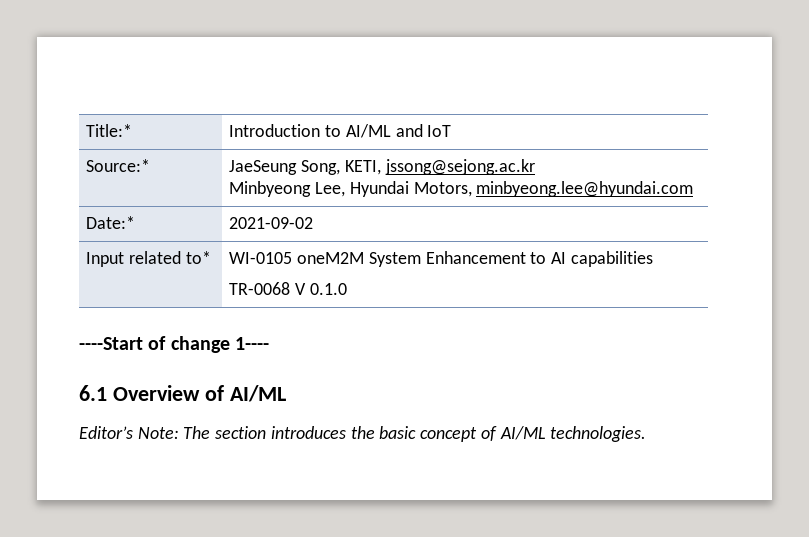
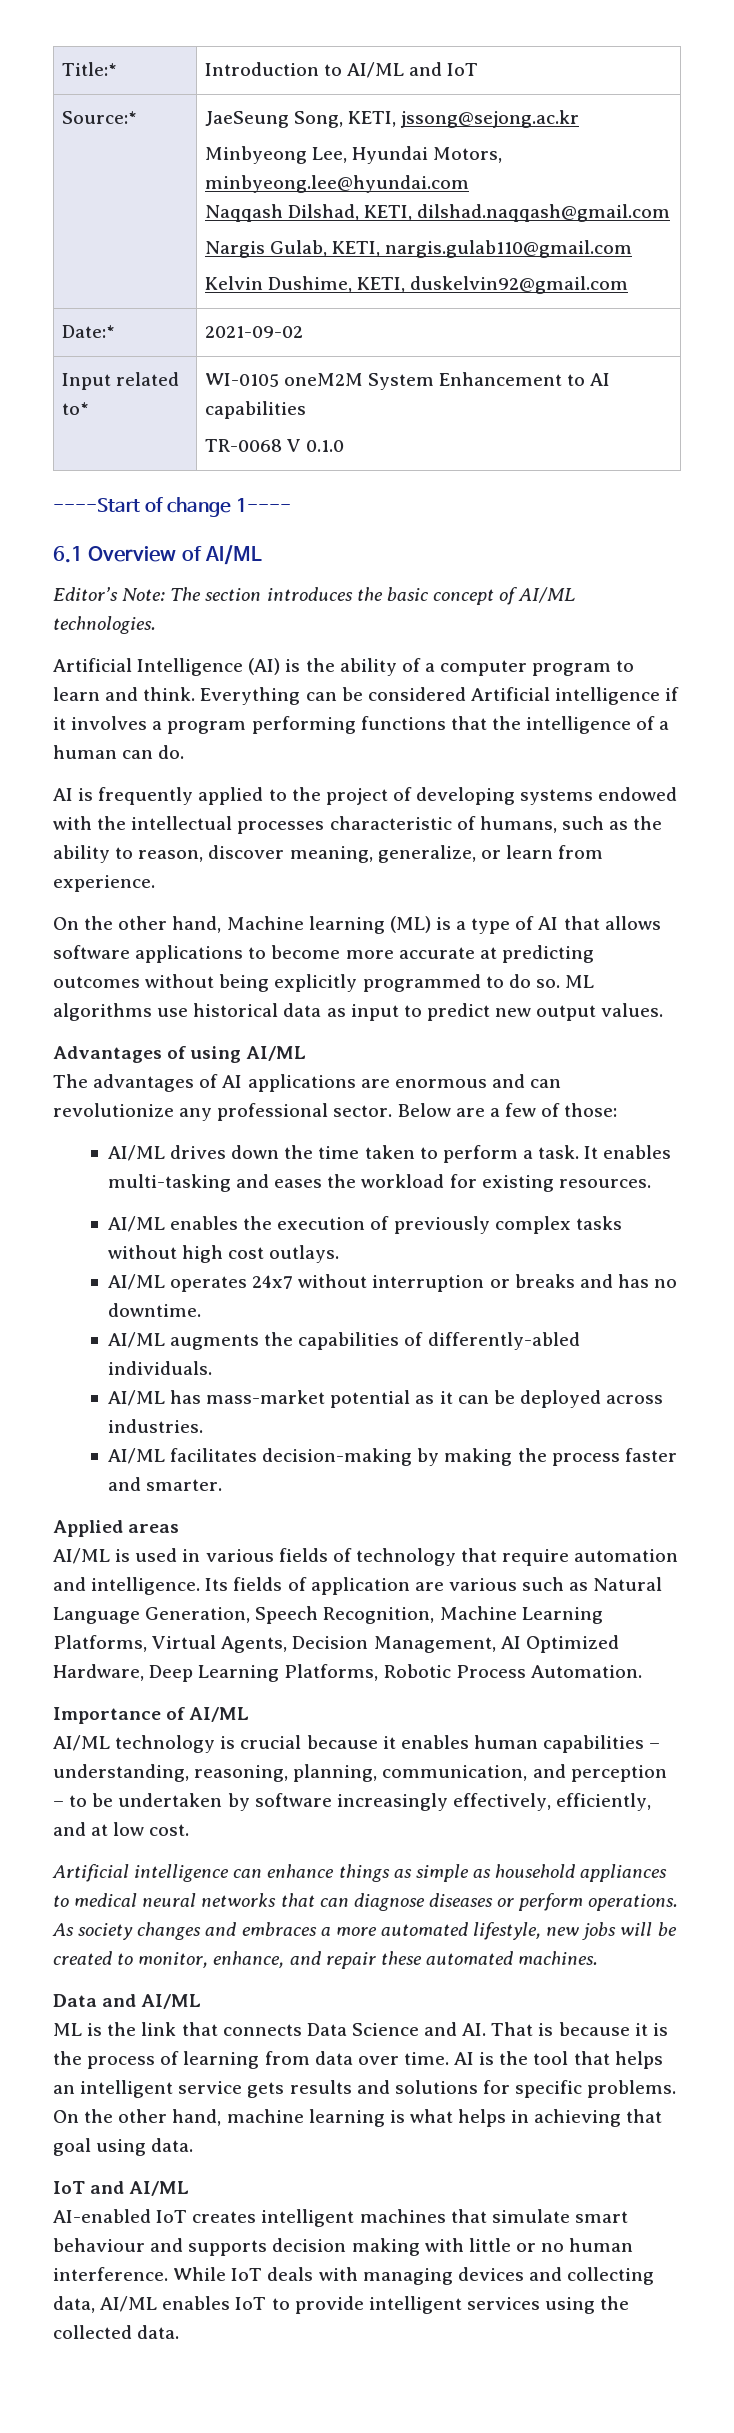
(694, 189) none -> [204,204,671,222] [204,240,633,258] [204,276,629,294] // Naqqash Dilshad, KETI, dilshad.naqqash@gmail.com // Nargis Gulab, KETI, nargis.gulab110@gmail.com // Kelvin Dushime, KETI, duskelvin92@gmail.com
(647, 434) none -> [53,658,635,676] [53,687,680,705] [53,716,670,734] [53,745,185,759] [53,787,678,805] [53,816,663,834] [53,845,604,863] [53,875,155,892] [53,916,661,934] [53,945,594,963] [53,974,595,992] [53,1003,664,1021] [53,1046,307,1063] [53,1074,562,1092] [53,1103,618,1121] [107,1145,672,1163] [107,1174,651,1192] [107,1216,622,1234] [107,1245,340,1263] [107,1274,678,1292] [107,1303,201,1317] [107,1332,580,1350] [107,1361,212,1375] [107,1390,664,1408] [107,1419,203,1433] [107,1448,677,1466] [107,1477,222,1491] [53,1520,180,1537] [53,1548,679,1566] [53,1577,663,1595] [53,1606,603,1624] [53,1635,619,1653] [53,1664,642,1682] [53,1707,250,1724] [53,1735,661,1753] [53,1764,667,1782] [53,1793,652,1811] [53,1822,190,1836] [52,1864,668,1882] [53,1893,679,1911] [52,1922,677,1940] [53,1951,599,1969] [53,1994,202,2009] [53,2022,668,2036] [53,2051,663,2069] [53,2080,677,2098] [53,2109,663,2127] [53,2138,194,2156] [53,2181,190,2196] [53,2209,628,2227] [53,2238,634,2256] [53,2267,655,2285] [53,2296,630,2314] [53,2325,180,2339] // Artificial Intelligence (AI) is the ability of a computer program to learn and think. Everything can be considered Artificial intelligence if it involves a program performing functions that the intelligence of a human can do. // AI is frequently applied to the project of developing systems endowed with the intellectual processes characteristic of humans, such as the ability to reason, discover meaning, generalize, or learn from experience. // On the other hand, Machine learning (ML) is a type of AI that allows software applications to become more accurate at predicting outcomes without being explicitly programmed to do so. ML algorithms use historical data as input to predict new output values. // Advantages of using AI/ML // The advantages of AI applications are enormous and can revolutionize any professional sector. Below are a few of those: // AI/ML drives down the time taken to perform a task. It enables multi-tasking and eases the workload for existing resources. // AI/ML enables the execution of previously complex tasks without high cost outlays. // AI/ML operates 24x7 without interruption or breaks and has no downtime. // AI/ML augments the capabilities of differently-abled individuals. // AI/ML has mass-market potential as it can be deployed across industries. // AI/ML facilitates decision-making by making the process faster and smarter. // Applied areas // AI/ML is used in various fields of technology that require automation and intelligence. Its fields of application are various such as Natural Language Generation, Speech Recognition, Machine Learning Platforms, Virtual Agents, Decision Management, AI Optimized Hardware, Deep Learning Platforms, Robotic Process Automation. // Importance of AI/ML // AI/ML technology is crucial because it enables human capabilities – understanding, reasoning, planning, communication, and perception – to be undertaken by software increasingly effectively, efficiently, and at low cost. // Artificial intelligence can enhance things as simple as household appliances to medical neural networks that can diagnose diseases or perform operations. As society changes and embraces a more automated lifestyle, new jobs will be created to monitor, enhance, and repair these automated machines. // Data and AI/ML // ML is the link that connects Data Science and AI. That is because it is the process of learning from data over time. AI is the tool that helps an intelligent service gets results and solutions for specific problems. On the other hand, machine learning is what helps in achieving that goal using data. // IoT and AI/ML // AI-enabled IoT creates intelligent machines that simulate smart behaviour and supports decision making with little or no human interference. While IoT deals with managing devices and collecting data, AI/ML enables IoT to provide intelligent services using the collected data.

